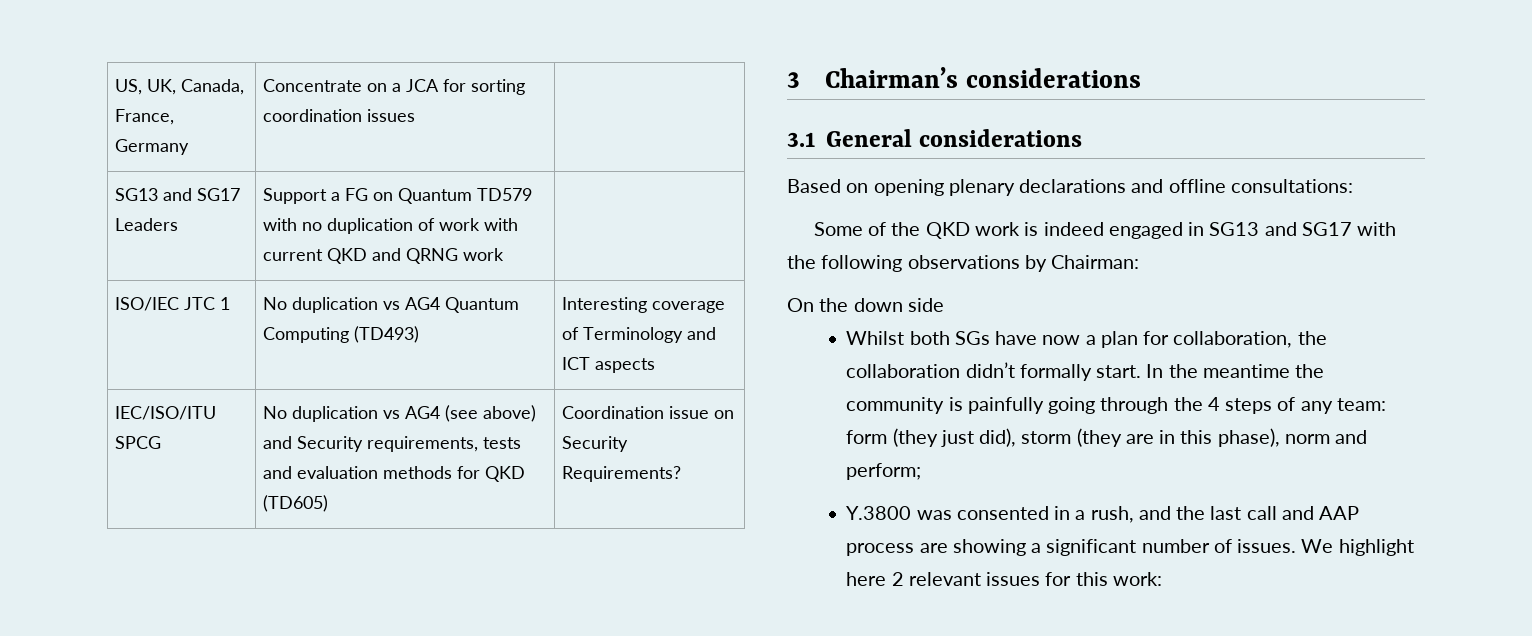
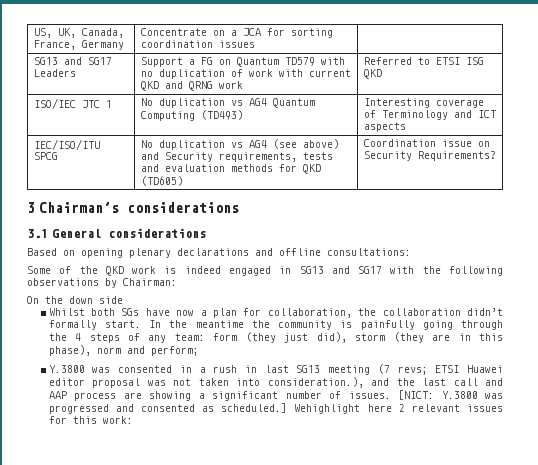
(505, 254) none -> [363,57,484,65] [363,69,382,79] Referred to ETSI ISG QKD
[1090,506,1134,523] rush, -> [213,364,503,375] [48,377,364,388] rush in last SG13 meeting (7 revs; ETSI Huawei editor proposal was not taken into consideration.),
[1301,539,1414,556] We highlight -> [398,390,503,400] [48,403,361,414] [NICT: Y.3800 was progressed and consented as scheduled.] Wehighlight

